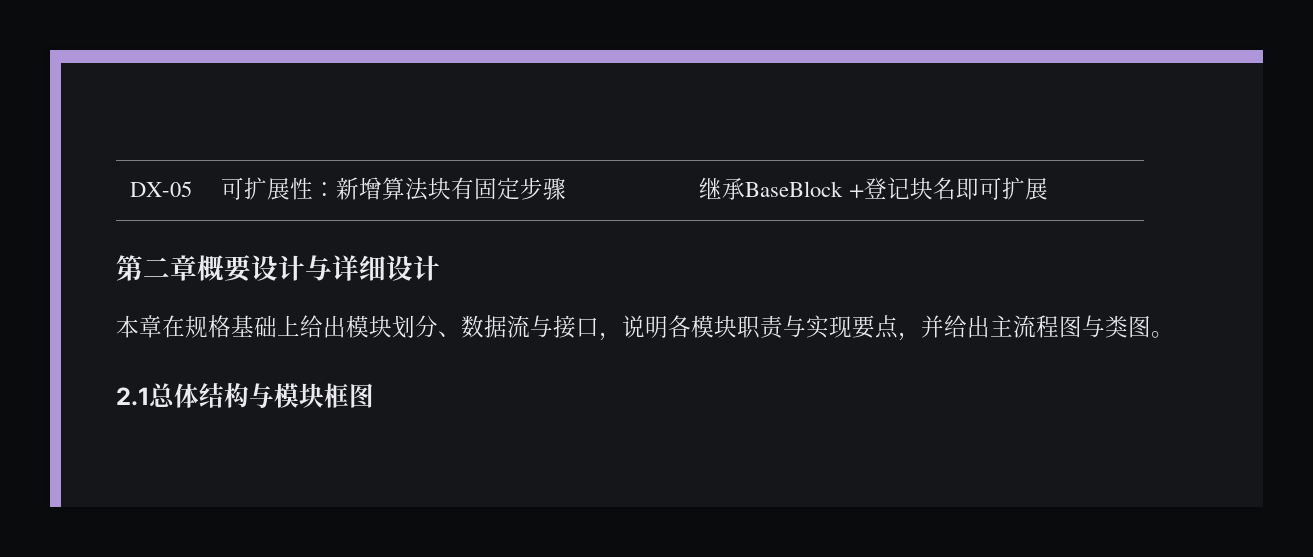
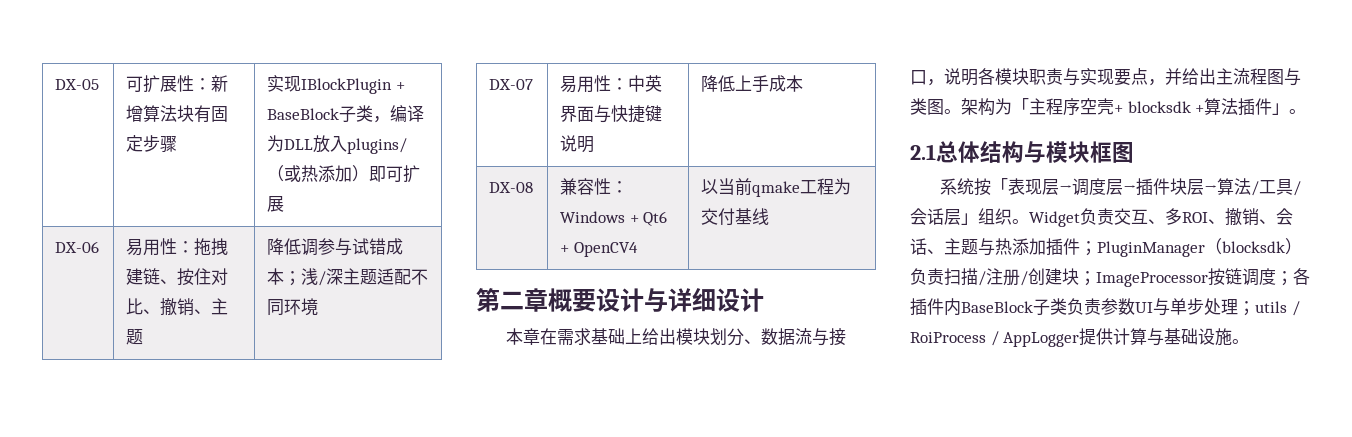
[699,177,1048,200] 继承BaseBlock +登记块名即可扩展 -> [267,75,405,94] [267,105,425,123] [267,135,408,154] [267,165,421,183] [267,196,285,212] [55,241,100,253] [126,238,229,256] [126,268,229,286] [126,298,229,316] [126,329,144,345] [267,238,404,256] [267,268,429,286] [267,298,319,316] [489,79,534,90] [560,75,663,93] [560,105,663,123] [560,135,595,153] [701,75,804,93] [489,182,534,193] [560,178,629,195] [560,211,668,226] [560,242,638,257] [701,178,852,197] [701,208,770,226] 实现IBlockPlugin + BaseBlock子类，编译为DLL放入plugins/（或热添加）即可扩展 // DX-06 | 易用性：拖拽建链、按住对比、撤销、主题 | 降低调参与试错成本；浅/深主题适配不同环境 // DX-07 | 易用性：中英界面与快捷键说明 | 降低上手成本 // DX-08 | 兼容性：Windows + Qt6 + OpenCV4 | 以当前qmake工程为交付基线
[185,315,231,338] 规格 -> [557,328,592,345] 需求
(1174, 334) none -> [961,98,1307,116] 架构为「主程序空壳+ blocksdk +算法插件」。
(374, 395) none -> [940,178,1302,196] [910,208,1293,227] [910,238,1302,257] [910,268,1310,287] [910,298,1300,316] [910,328,1250,347] // 系统按「表现层→调度层→插件块层→算法/工具/会话层」组织。Widget负责交互、多ROI、撤销、会话、主题与热添加插件；PluginManager（blocksdk）负责扫描/注册/创建块；ImageProcessor按链调度；各插件内BaseBlock子类负责参数UI与单步处理；utils / RoiProcess / AppLogger提供计算与基础设施。

